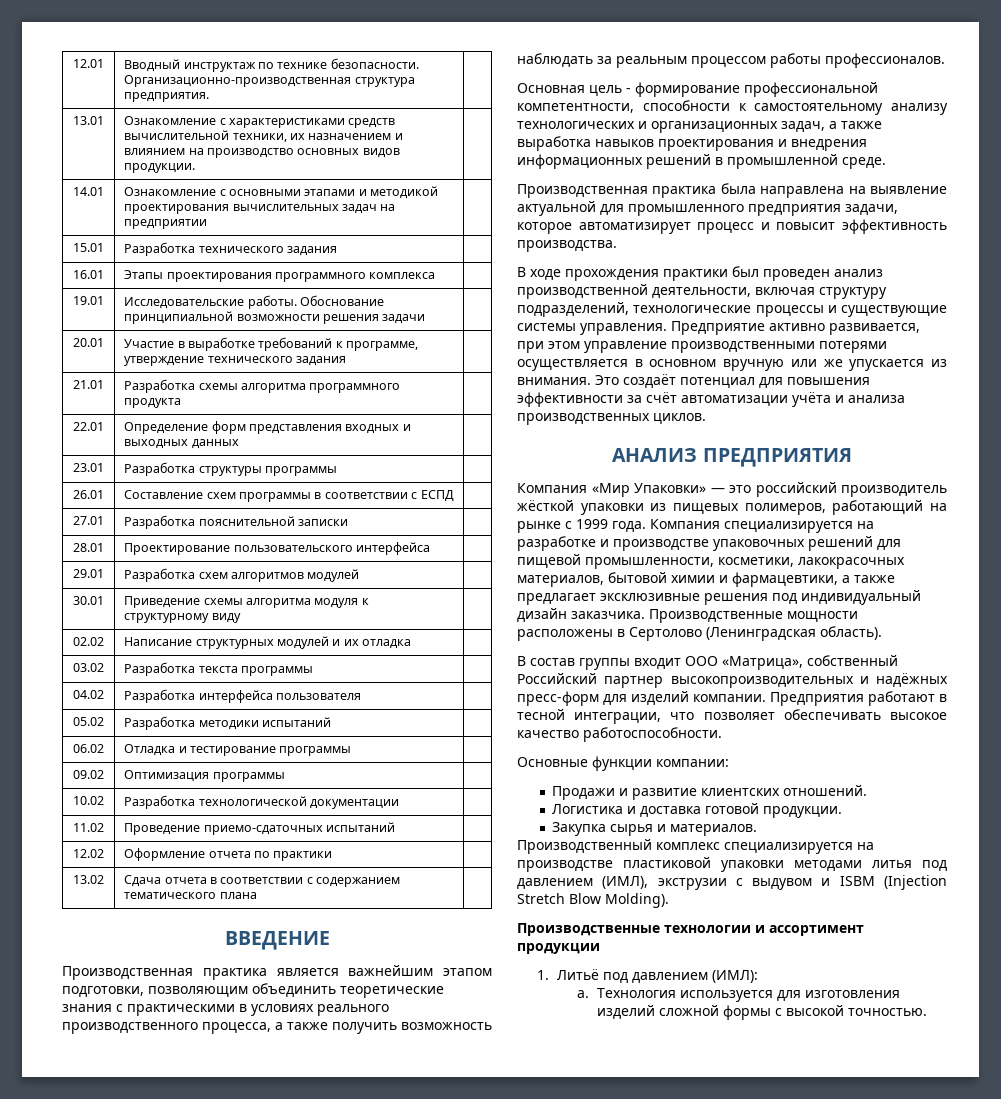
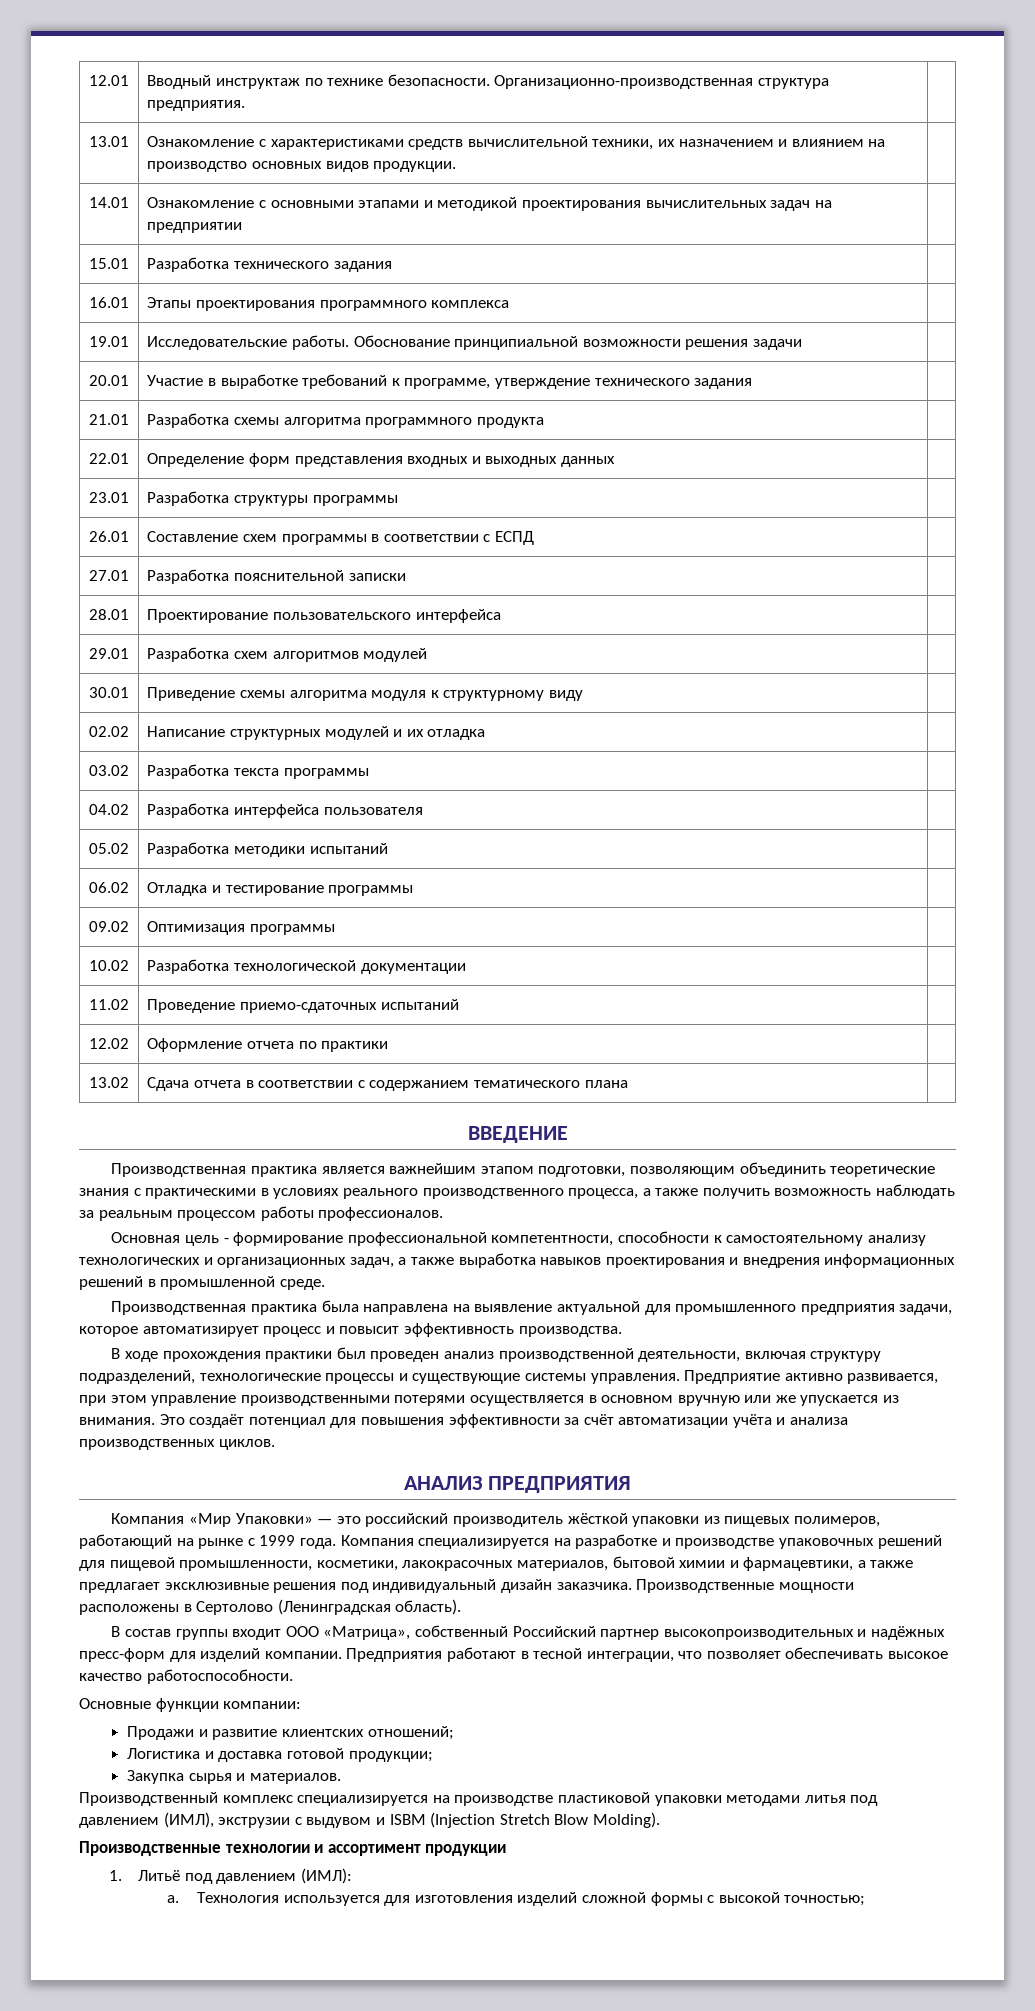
[783,785,868,796] отношений. -> [367,1726,454,1740] отношений;
[763,806,843,818] продукции. -> [348,1751,433,1762] продукции;
[847,1008,927,1016] точностью. -> [784,1895,866,1906] точностью;

